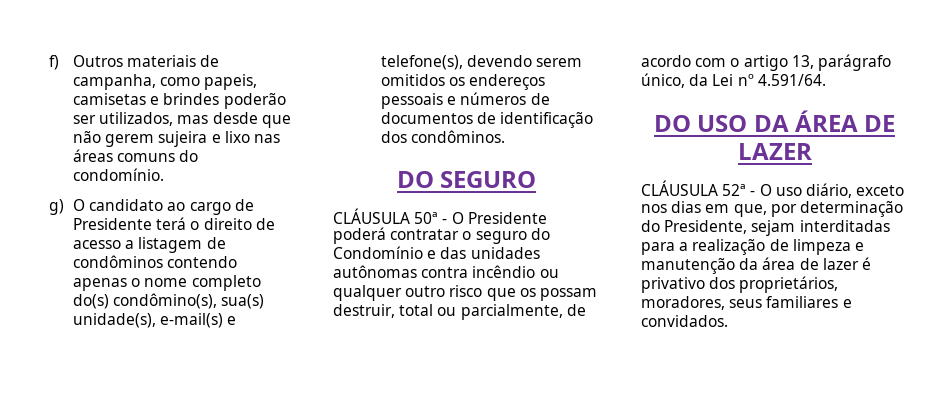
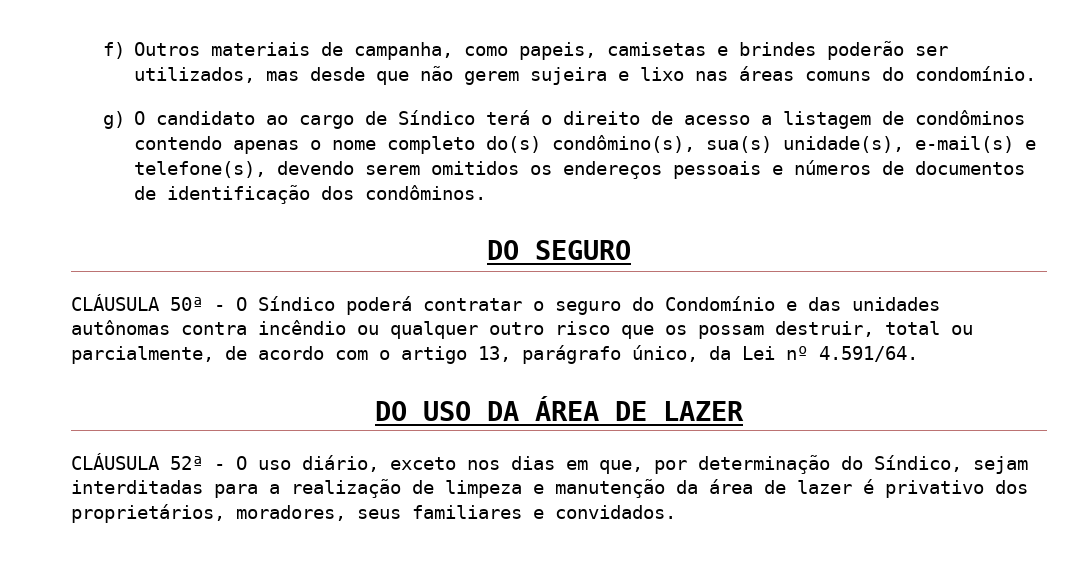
[72,218,152,230] Presidente -> [398,110,476,125] Síndico
[467,212,547,224] Presidente -> [258,296,335,311] Síndico
[664,220,748,234] Presidente, -> [874,455,962,472] Síndico,

